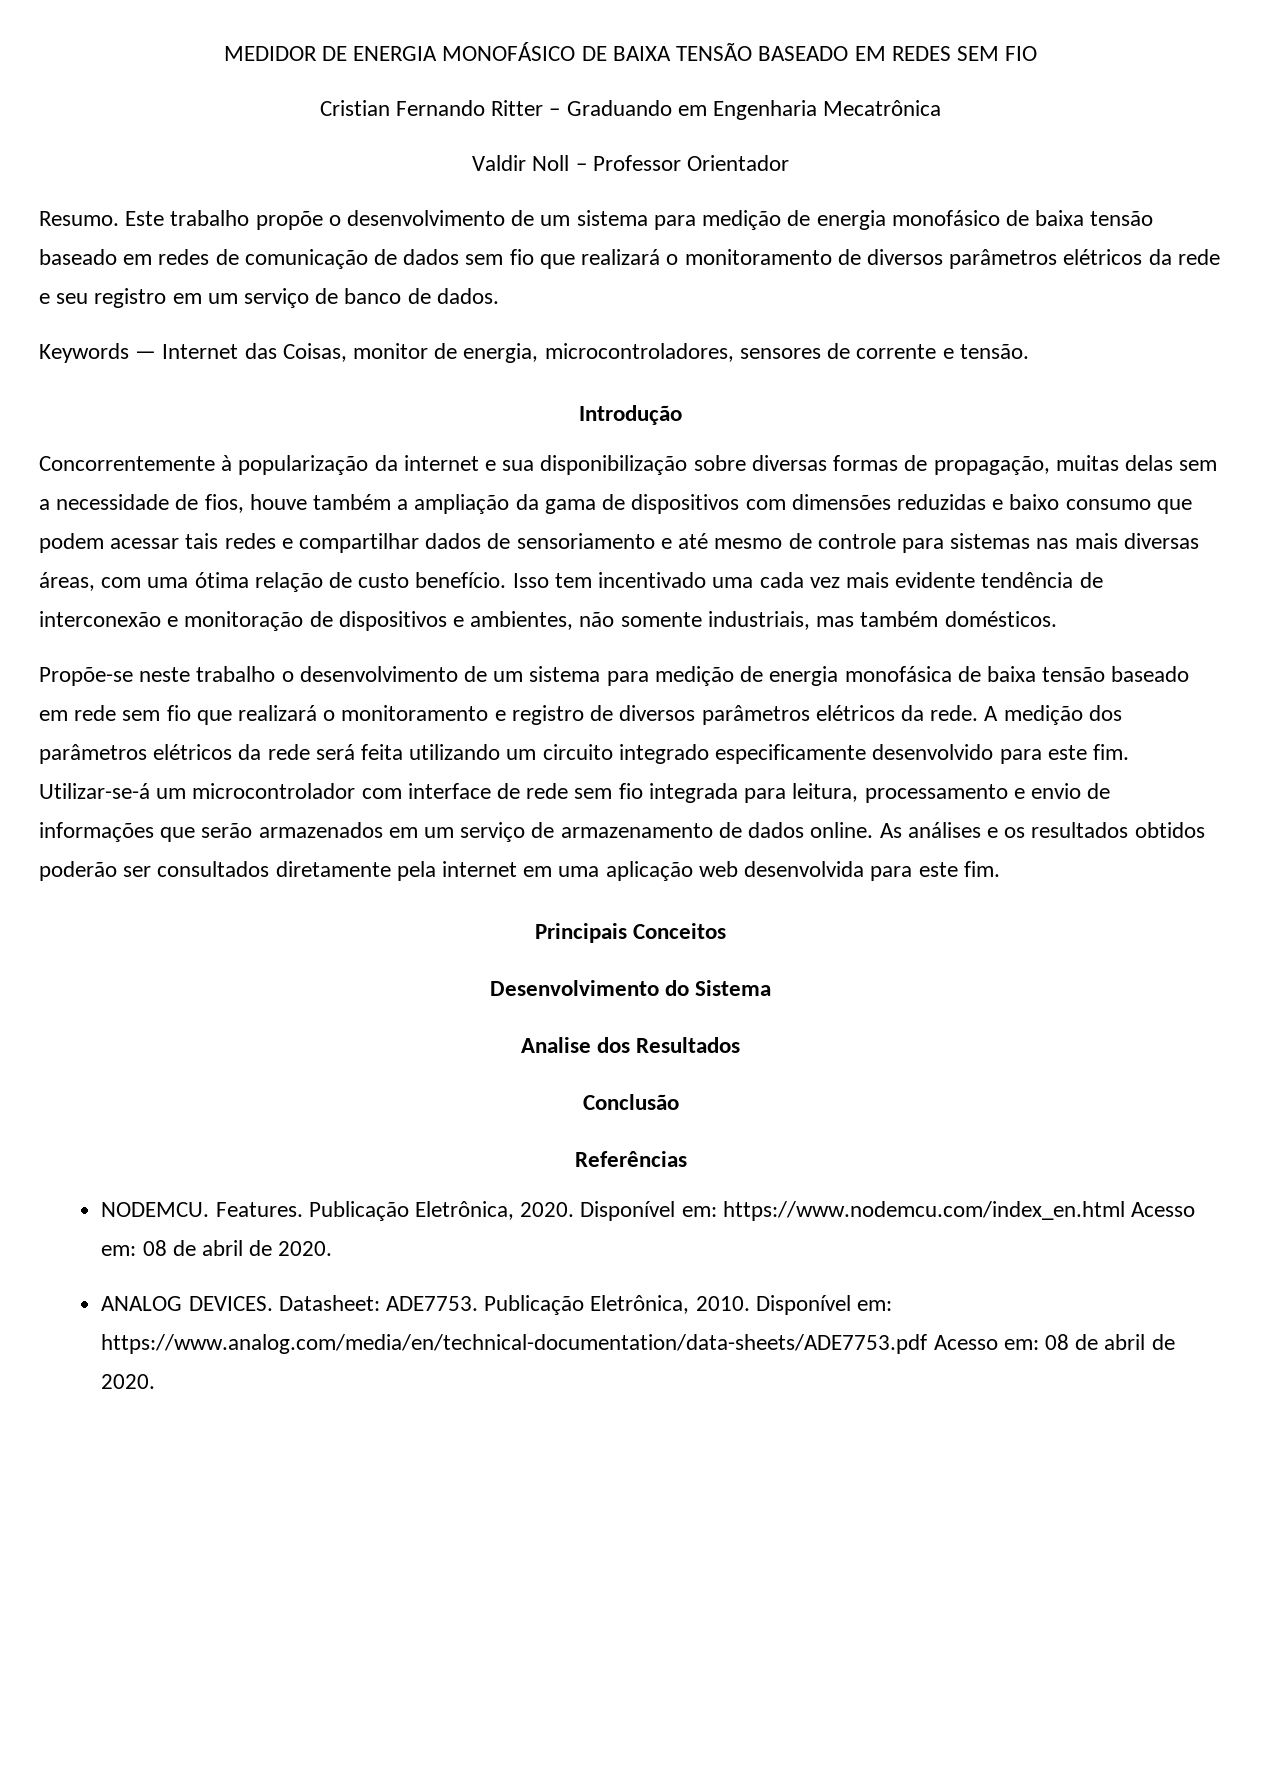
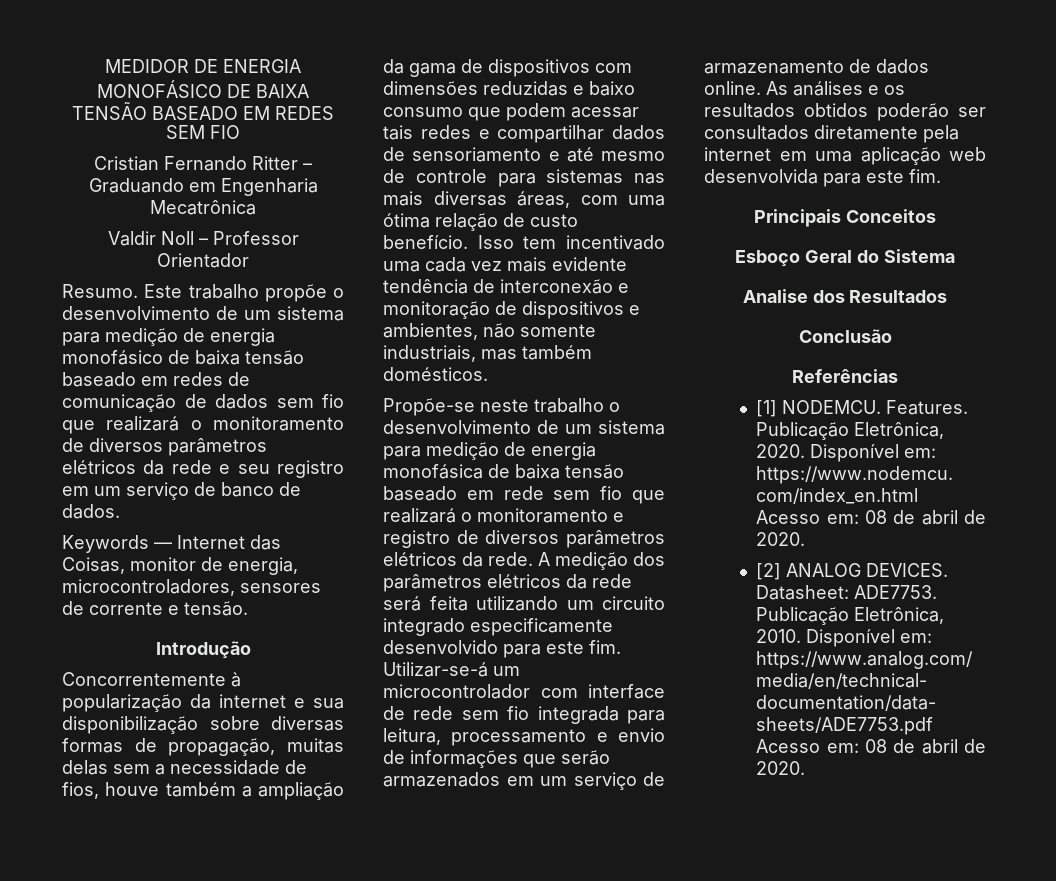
[489,980,659,996] Desenvolvimento -> [735,250,853,267] Esboço Geral
(687, 1159) none -> [756,400,778,417] [1]
(333, 1248) none -> [756,563,782,580] [2]

